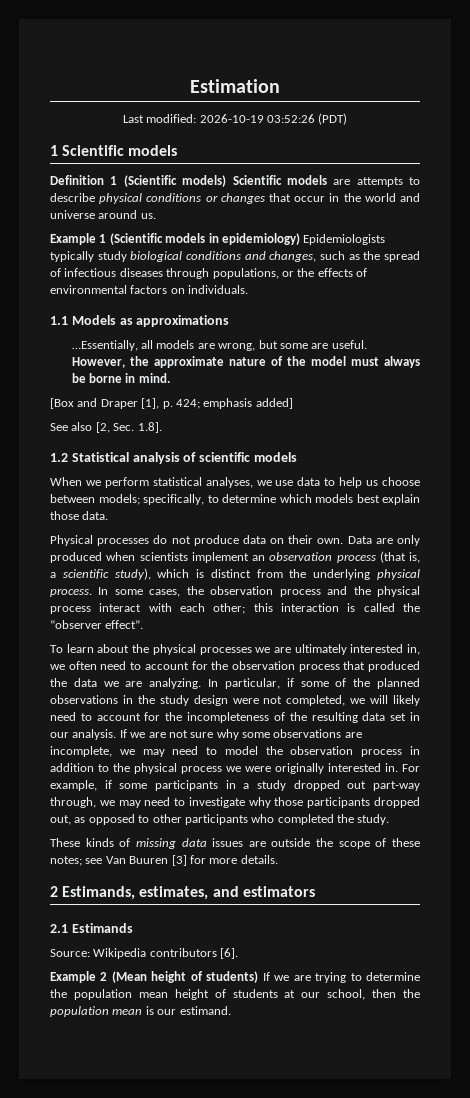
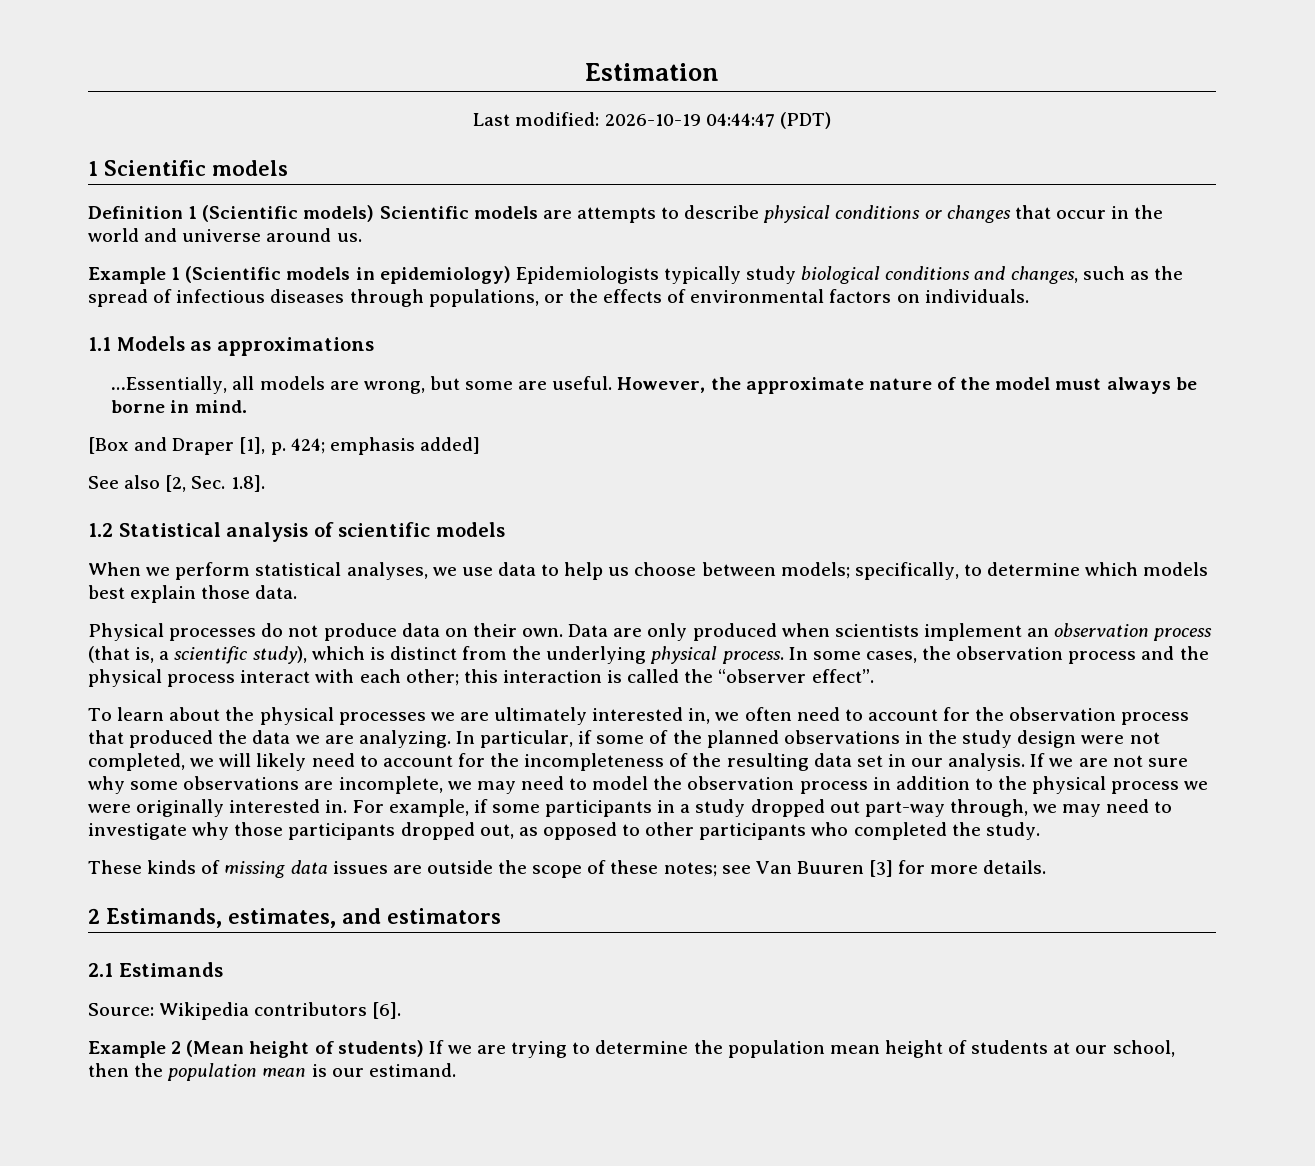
[266,114,315,123] 03:52:26 -> [705,113,775,127] 04:44:47

